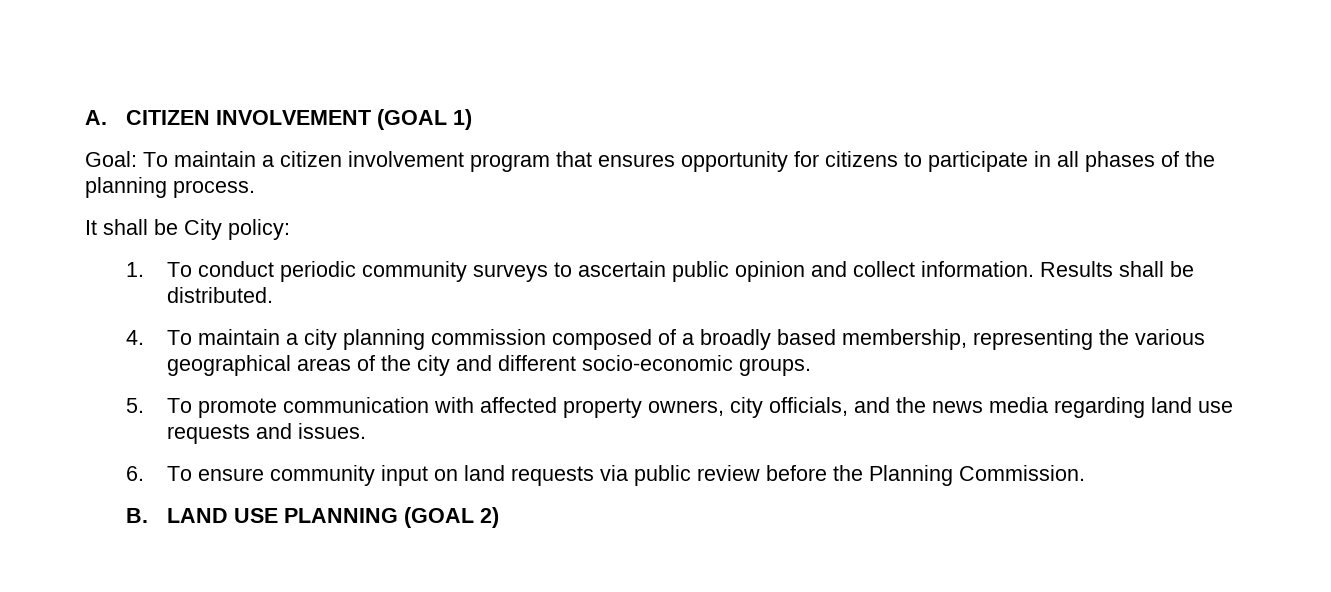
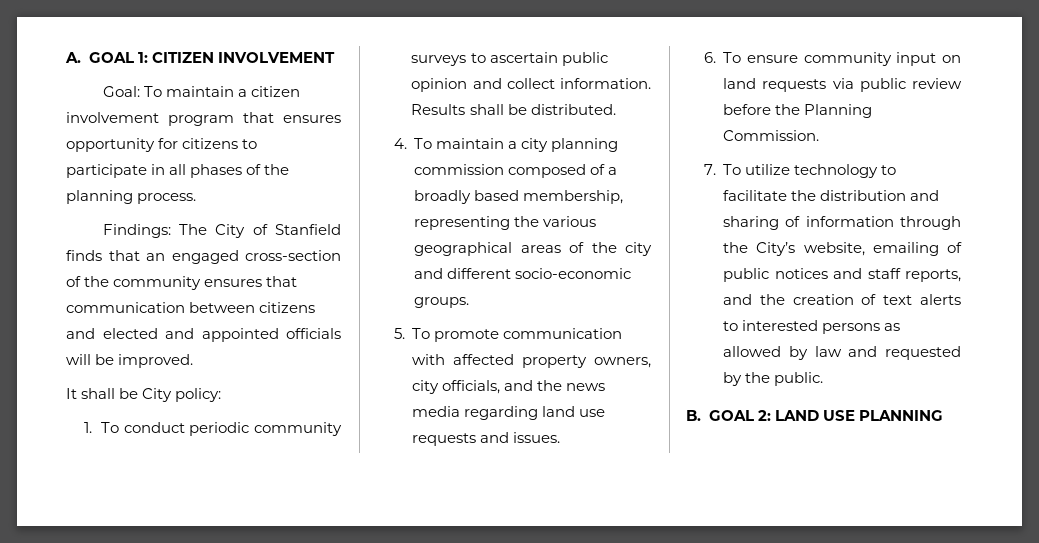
(107, 117) none -> [88,52,148,63] GOAL 1:
[376,109,472,130] (GOAL 1) -> (335, 57) none
(255, 189) none -> [102,224,341,238] [66,250,341,264] [66,276,298,290] [66,302,316,313] [66,328,341,342] [66,354,194,368] // Findings: The City of Stanfield finds that an engaged cross-section of the community ensures that communication between citizens and elected and appointed officials will be improved.
[125,508,148,523] B. -> [703,164,897,178] [723,190,940,201] [723,216,961,230] [723,242,962,256] [723,268,961,282] [723,294,961,305] [723,320,901,334] [723,346,961,360] [723,372,824,386] [686,410,771,421] 7. To utilize technology to facilitate the distribution and sharing of information through the City’s website, emailing of public notices and staff reports, and the creation of text alerts to interested persons as allowed by law and requested by the public. // B. GOAL 2:
[403,507,499,528] (GOAL 2) -> (943, 415) none

